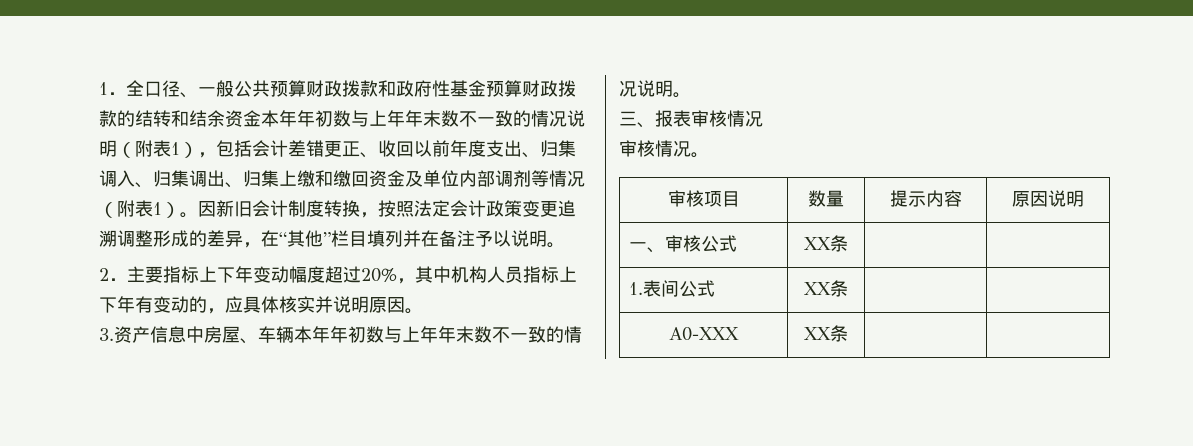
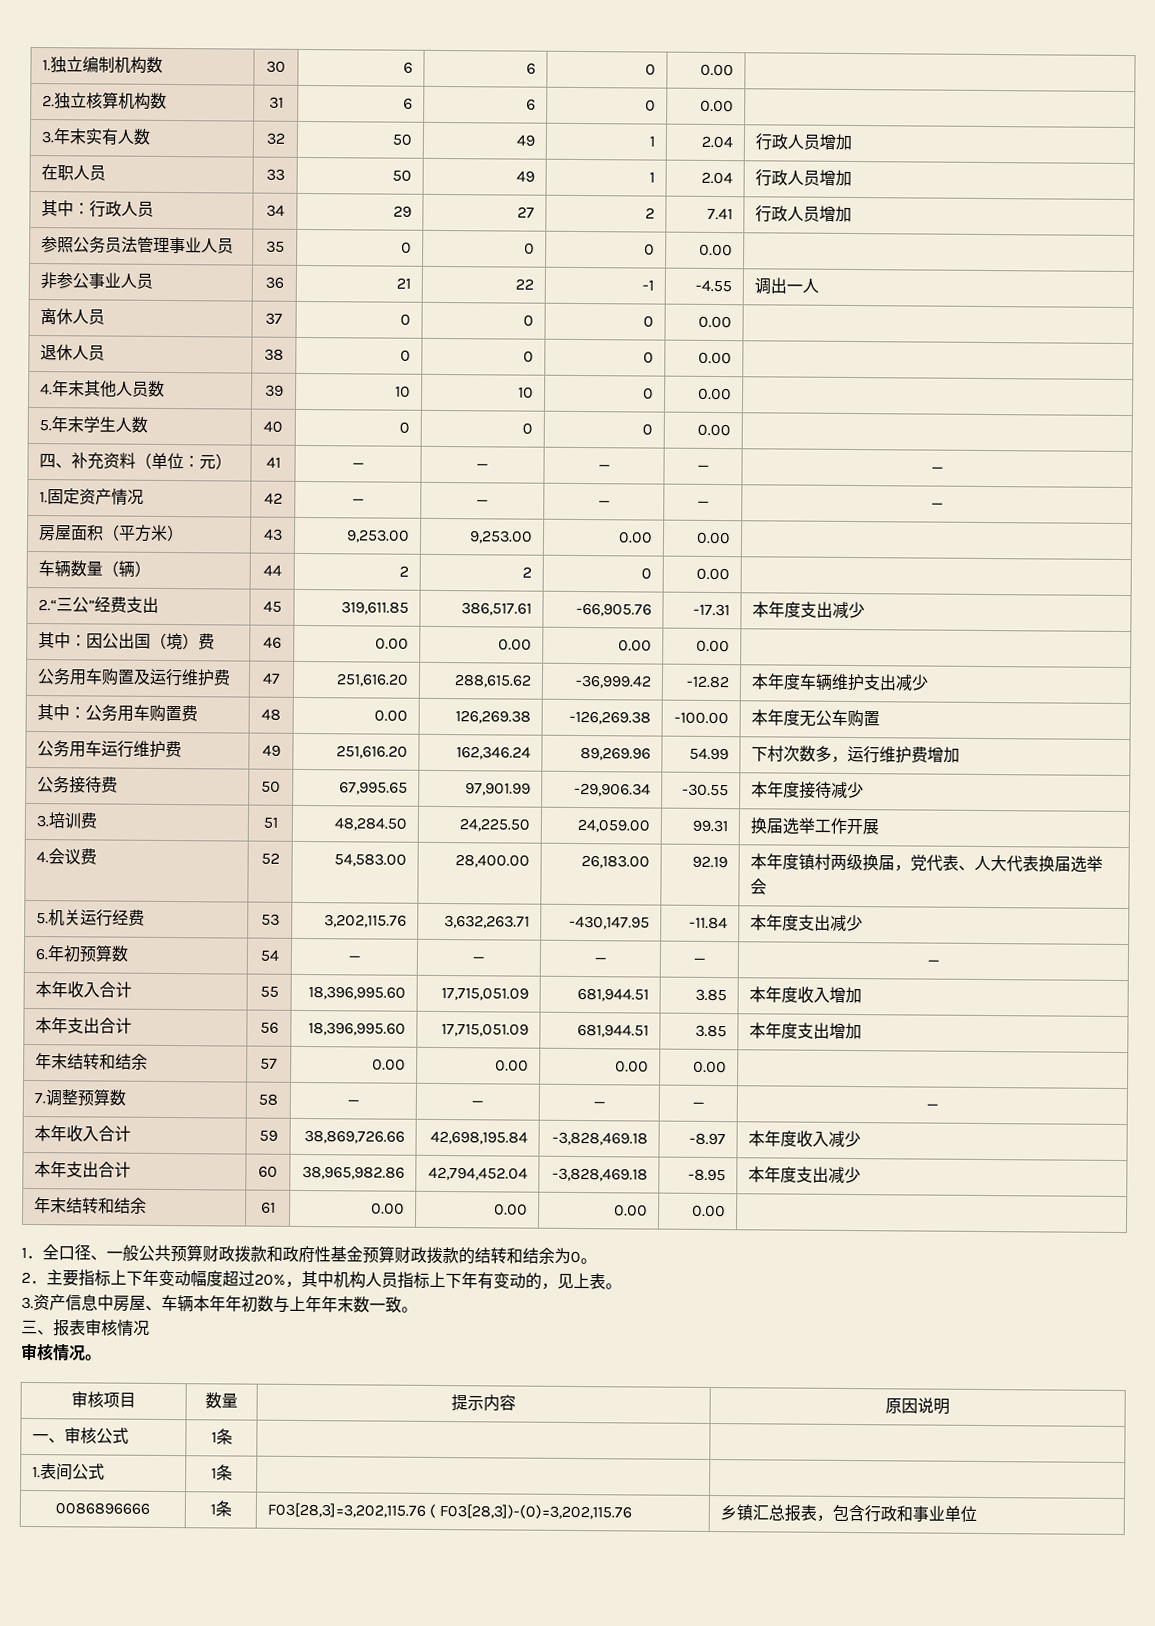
(99, 88) none -> [41,56,163,74] [266,60,286,73] [403,61,414,74] [526,62,537,75] [645,63,657,76] [700,63,735,77] [41,91,167,110] [268,96,284,109] [403,97,414,110] [526,98,537,111] [645,99,657,112] [700,99,735,113] [40,128,151,146] [265,132,285,145] [392,133,413,146] [516,134,536,147] [649,135,656,147] [701,135,734,149] [754,133,852,151] [40,164,106,181] [265,168,285,181] [392,169,413,182] [516,170,536,183] [649,171,656,183] [701,171,734,185] [754,169,852,187] [40,200,154,218] [265,204,285,217] [393,205,413,218] [517,206,536,218] [645,207,656,219] [707,207,734,221] [754,205,852,223] [40,236,234,254] [265,240,285,253] [401,241,413,254] [524,242,536,255] [644,243,656,256] [699,243,734,257] [39,272,153,290] [264,276,284,289] [396,277,412,289] [515,278,535,290] [642,279,655,291] [695,279,733,293] [753,277,819,295] [39,308,105,325] [265,312,283,325] [400,313,412,326] [523,314,535,327] [643,315,655,328] [698,315,733,329] [39,344,105,361] [264,348,284,361] [400,349,412,362] [523,350,535,363] [643,351,655,364] [698,351,733,365] [39,380,165,398] [264,384,284,397] [395,385,412,398] [518,386,535,399] [643,387,655,400] [698,387,733,401] [38,416,148,433] [263,420,283,433] [399,421,411,434] [522,422,534,435] [642,423,654,436] [697,423,732,437] [38,452,232,470] [265,456,281,468] [351,462,365,469] [476,463,489,470] [597,464,611,471] [696,464,710,471] [930,466,944,473] [38,488,144,506] [263,492,283,504] [351,498,365,505] [476,499,489,506] [597,500,611,507] [696,500,710,507] [930,502,944,509] [37,524,184,542] [262,528,283,541] [346,529,411,543] [469,530,534,544] [618,531,654,544] [696,531,732,545] [37,560,151,578] [262,564,282,576] [399,565,410,577] [522,566,533,578] [641,567,653,580] [696,567,731,581] [37,596,159,613] [262,600,282,613] [341,601,410,615] [461,602,533,616] [576,602,653,617] [693,603,731,617] [751,601,865,619] [37,632,215,651] [262,636,282,649] [375,637,410,650] [498,638,533,651] [618,639,653,652] [696,639,731,653] [36,668,231,687] [262,672,281,684] [336,673,410,687] [454,674,533,688] [575,674,653,689] [686,675,731,689] [750,673,929,692] [36,704,198,722] [261,708,281,721] [374,709,409,722] [455,710,532,724] [569,710,652,725] [674,711,730,725] [750,709,880,728] [36,740,182,758] [261,744,281,757] [336,745,409,759] [456,746,532,760] [580,747,652,761] [689,747,730,761] [750,745,960,764] [36,776,118,794] [261,780,281,793] [339,781,409,795] [465,782,532,796] [574,782,652,797] [682,783,730,797] [750,781,864,799] [35,812,97,829] [262,816,278,829] [334,817,408,831] [459,818,531,832] [577,819,651,833] [692,819,729,833] [749,817,879,835] [35,848,97,865] [260,852,280,865] [334,853,408,867] [455,854,531,868] [581,855,651,869] [692,855,729,869] [749,853,1103,873] [749,878,767,895] [35,909,145,927] [260,913,280,926] [324,914,408,928] [444,915,531,929] [569,915,651,930] [689,916,729,930] [749,914,863,932] [34,944,129,963] [259,949,279,962] [347,955,361,962] [472,956,485,963] [593,957,607,964] [692,957,706,964] [926,959,940,966] [34,981,132,999] [259,985,279,998] [308,986,407,1000] [441,987,530,1001] [577,988,650,1002] [695,988,728,1002] [748,986,862,1004] [34,1017,132,1034] [259,1021,279,1034] [308,1022,407,1036] [441,1023,530,1037] [577,1024,650,1038] [695,1024,728,1038] [748,1022,862,1040] [34,1053,148,1071] [260,1057,278,1070] [372,1058,407,1071] [495,1059,530,1072] [615,1060,650,1073] [693,1060,728,1074] [33,1088,126,1107] [258,1093,278,1106] [346,1099,360,1106] [471,1100,484,1107] [592,1101,606,1108] [691,1101,705,1108] [925,1103,939,1110] [33,1125,131,1143] [258,1129,278,1142] [304,1130,406,1144] [430,1130,529,1145] [552,1131,649,1146] [689,1132,727,1146] [747,1130,861,1148] [33,1161,131,1178] [258,1165,278,1178] [302,1165,406,1180] [428,1166,529,1181] [552,1167,649,1182] [688,1168,727,1182] [747,1166,861,1184] [33,1197,147,1215] [260,1201,276,1214] [371,1202,406,1215] [494,1203,529,1216] [614,1204,649,1217] [692,1204,727,1218] 1.独立编制机构数 | 30 | 6 | 6 | 0 | 0.00 | // 2.独立核算机构数 | 31 | 6 | 6 | 0 | 0.00 | // 3.年末实有人数 | 32 | 50 | 49 | 1 | 2.04 | 行政人员增加 // 在职人员 | 33 | 50 | 49 | 1 | 2.04 | 行政人员增加 // 其中：行政人员 | 34 | 29 | 27 | 2 | 7.41 | 行政人员增加 // 参照公务员法管理事业人员 | 35 | 0 | 0 | 0 | 0.00 | // 非参公事业人员 | 36 | 21 | 22 | -1 | -4.55 | 调出一人 // 离休人员 | 37 | 0 | 0 | 0 | 0.00 | // 退休人员 | 38 | 0 | 0 | 0 | 0.00 | // 4.年末其他人员数 | 39 | 10 | 10 | 0 | 0.00 | // 5.年末学生人数 | 40 | 0 | 0 | 0 | 0.00 | // 四、补充资料（单位：元） | 41 | — | — | — | — | — // 1.固定资产情况 | 42 | — | — | — | — | — // 房屋面积（平方米） | 43 | 9,253.00 | 9,253.00 | 0.00 | 0.00 | // 车辆数量（辆） | 44 | 2 | 2 | 0 | 0.00 | // 2.“三公”经费支出 | 45 | 319,611.85 | 386,517.61 | -66,905.76 | -17.31 | 本年度支出减少 // 其中：因公出国（境）费 | 46 | 0.00 | 0.00 | 0.00 | 0.00 | // 公务用车购置及运行维护费 | 47 | 251,616.20 | 288,615.62 | -36,999.42 | -12.82 | 本年度车辆维护支出减少 // 其中：公务用车购置费 | 48 | 0.00 | 126,269.38 | -126,269.38 | -100.00 | 本年度无公车购置 // 公务用车运行维护费 | 49 | 251,616.20 | 162,346.24 | 89,269.96 | 54.99 | 下村次数多，运行维护费增加 // 公务接待费 | 50 | 67,995.65 | 97,901.99 | -29,906.34 | -30.55 | 本年度接待减少 // 3.培训费 | 51 | 48,284.50 | 24,225.50 | 24,059.00 | 99.31 | 换届选举工作开展 // 4.会议费 | 52 | 54,583.00 | 28,400.00 | 26,183.00 | 92.19 | 本年度镇村两级换届，党代表、人大代表换届选举会 // 5.机关运行经费 | 53 | 3,202,115.76 | 3,632,263.71 | -430,147.95 | -11.84 | 本年度支出减少 // 6.年初预算数 | 54 | — | — | — | — | — // 本年收入合计 | 55 | 18,396,995.60 | 17,715,051.09 | 681,944.51 | 3.85 | 本年度收入增加 // 本年支出合计 | 56 | 18,396,995.60 | 17,715,051.09 | 681,944.51 | 3.85 | 本年度支出增加 // 年末结转和结余 | 57 | 0.00 | 0.00 | 0.00 | 0.00 | // 7.调整预算数 | 58 | — | — | — | — | — // 本年收入合计 | 59 | 38,869,726.66 | 42,698,195.84 | -3,828,469.18 | -8.97 | 本年度收入减少 // 本年支出合计 | 60 | 38,965,982.86 | 42,794,452.04 | -3,828,469.18 | -8.95 | 本年度支出减少 // 年末结转和结余 | 61 | 0.00 | 0.00 | 0.00 | 0.00 | //
[225,110,585,127] [99,140,576,158] [99,170,585,188] [99,200,576,218] [99,230,547,248] 资金本年年初数与上年年末数不一致的情况说明（附表1），包括会计差错更正、收回以前年度支出、归集调入、归集调出、归集上缴和缴回资金及单位内部调剂等情况（附表1）。因新旧会计制度转换，按照法定会计政策变更追溯调整形成的差异，在“其他”栏目填列并在备注予以说明 -> [554,1247,581,1264] 为0
[225,296,405,313] 应具体核实并说明原因 -> [557,1272,606,1290] 见上表
[492,326,582,343] [619,80,673,97] 不一致的情况说明 -> [369,1296,402,1313] 一致
[804,237,831,250] XX -> [210,1431,217,1443] 1
[804,280,848,297] [669,327,739,341] [804,325,848,342] XX条 | | // A0-XXX | XX条 | | -> [210,1464,233,1481] [55,1502,150,1515] [209,1500,232,1517] [266,1502,633,1520] [719,1504,977,1523] 1条 | | // 0086896666 | 1条 | F03[28,3]=3,202,115.76 ( F03[28,3])-(0)=3,202,115.76 | 乡镇汇总报表，包含行政和事业单位

